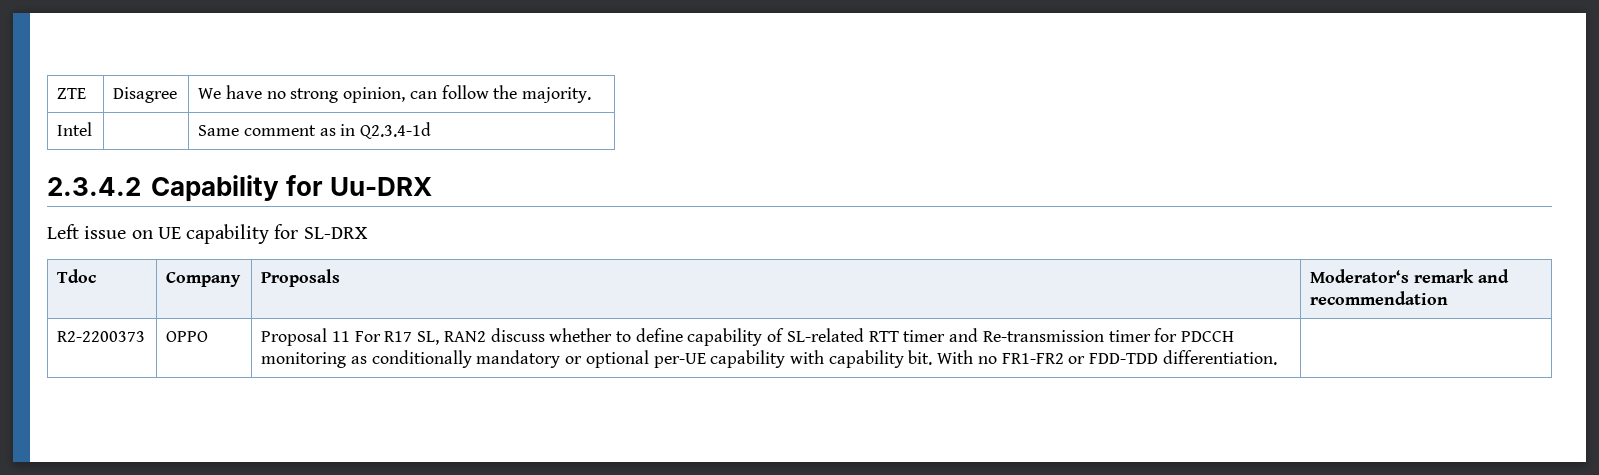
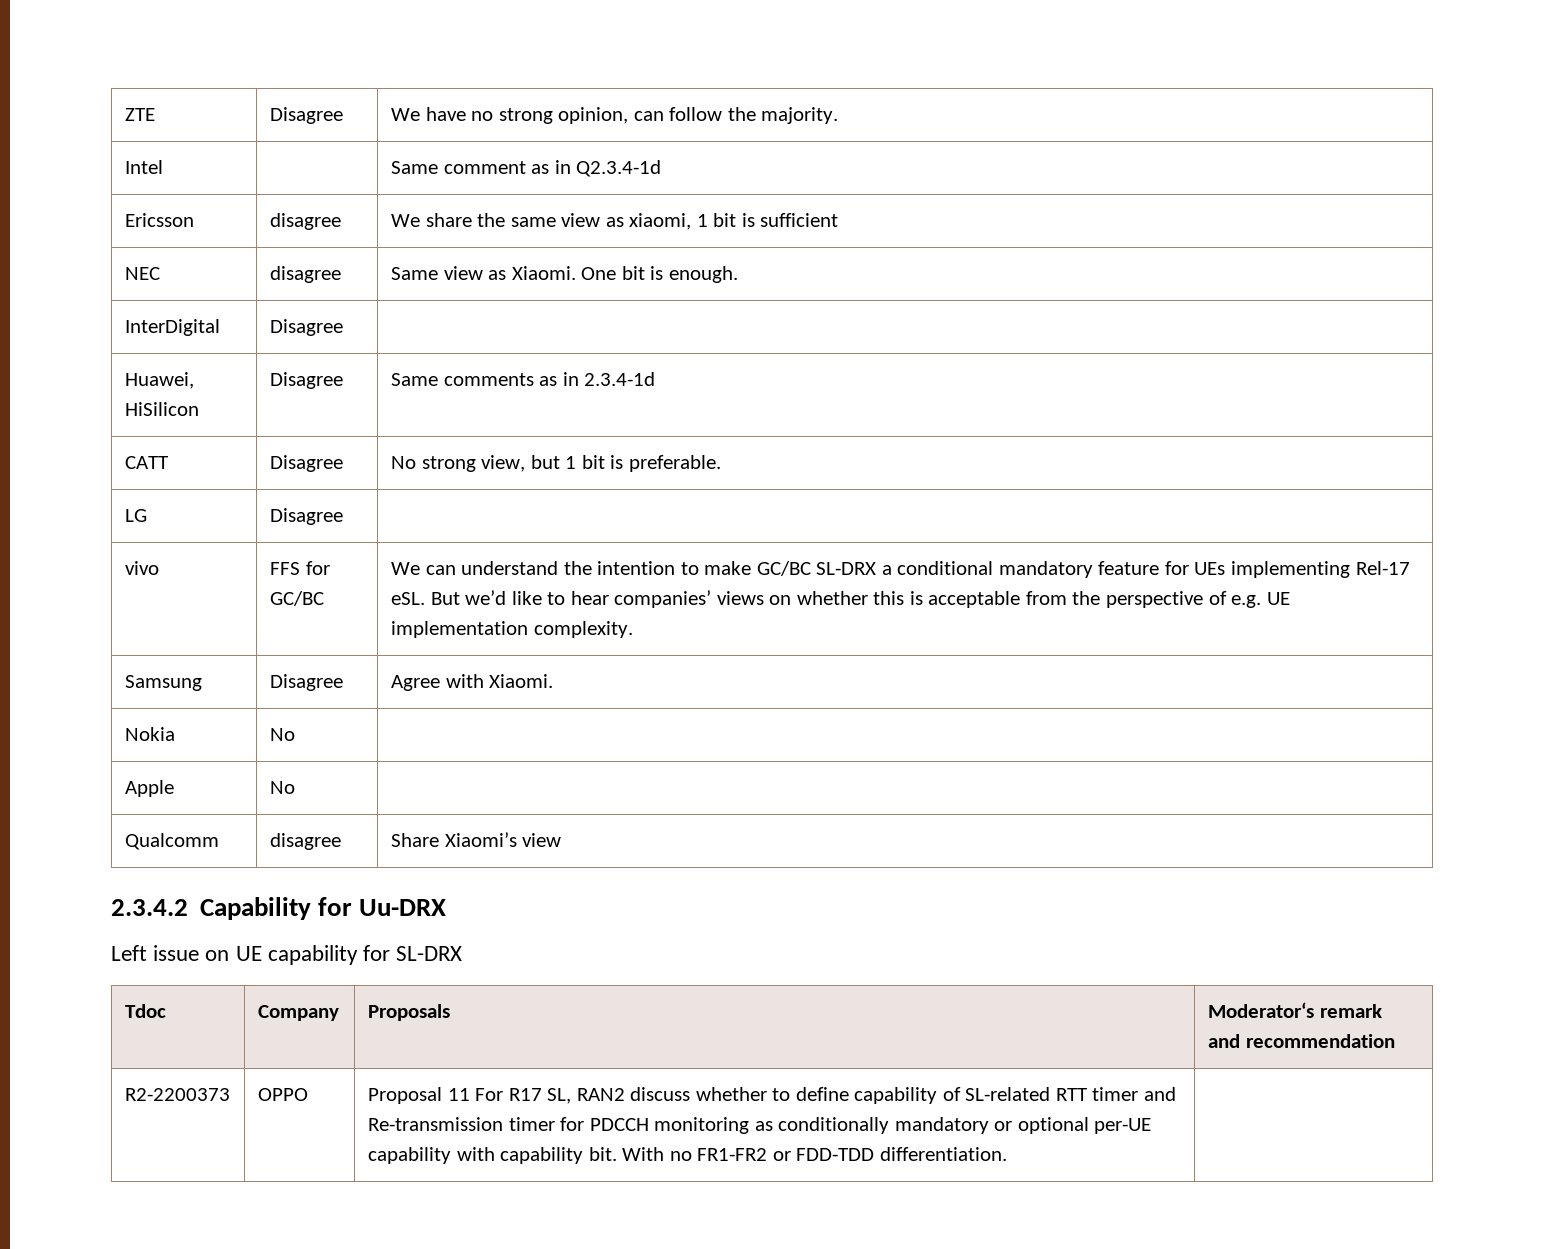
(432, 130) none -> [124,213,194,227] [269,213,341,230] [390,213,839,230] [124,267,160,280] [269,266,341,283] [390,266,738,283] [124,319,220,336] [269,319,343,336] [124,372,194,389] [124,402,199,416] [269,372,343,389] [390,372,656,386] [124,456,168,469] [269,455,343,472] [390,455,721,472] [124,509,147,522] [269,508,343,525] [124,561,159,575] [269,561,330,575] [269,591,324,606] [390,561,1410,578] [390,590,1290,608] [390,621,633,638] [124,675,202,691] [269,674,343,691] [390,674,554,691] [124,727,175,741] [269,728,295,741] [124,780,174,797] [269,781,295,794] [124,833,219,850] [269,833,341,850] [390,832,562,847] // Ericsson | disagree | We share the same view as xiaomi, 1 bit is sufficient // NEC | disagree | Same view as Xiaomi. One bit is enough. // InterDigital | Disagree | // Huawei, HiSilicon | Disagree | Same comments as in 2.3.4-1d // CATT | Disagree | No strong view, but 1 bit is preferable. // LG | Disagree | // vivo | FFS for GC/BC | We can understand the intention to make GC/BC SL-DRX a conditional mandatory feature for UEs implementing Rel-17 eSL. But we’d like to hear companies’ views on whether this is acceptable from the perspective of e.g. UE implementation complexity. // Samsung | Disagree | Agree with Xiaomi. // Nokia | No | // Apple | No | // Qualcomm | disagree | Share Xiaomi’s view

